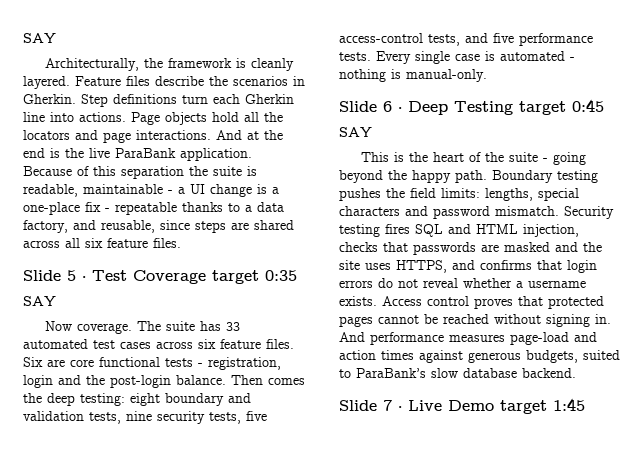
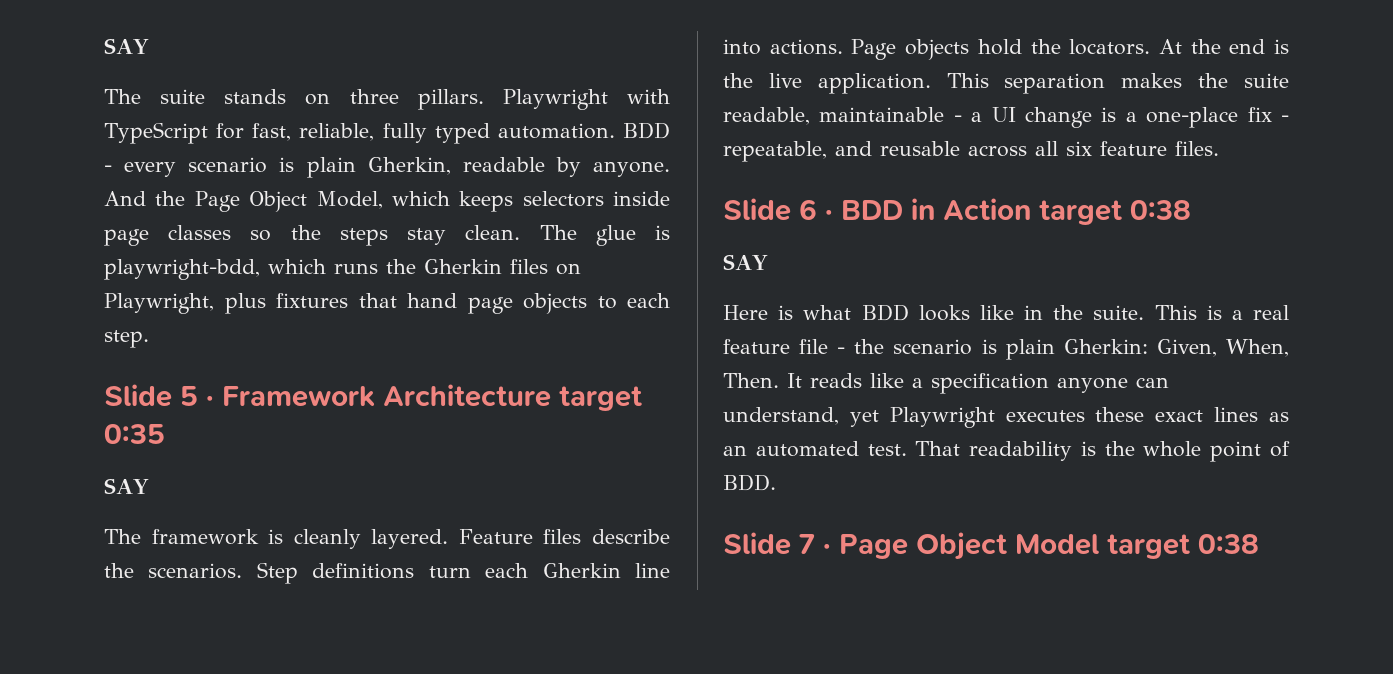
[23,33,56,43] [44,58,163,71] SAY // Architecturally, the -> [104,38,149,54] [104,89,670,110] [104,122,670,144] [104,157,670,178] [104,191,670,212] [104,225,670,246] [104,259,581,280] [104,293,670,314] [104,330,149,348] [104,384,642,411] [104,424,165,444] [104,478,149,494] [104,529,141,544] SAY // The suite stands on three pillars. Playwright with TypeScript for fast, reliable, fully typed automation. BDD - every scenario is plain Gherkin, readable by anyone. And the Page Object Model, which keeps selectors inside page classes so the steps stay clean. The glue is playwright-bdd, which runs the Gherkin files on Playwright, plus fixtures that hand page objects to each step. // Slide 5 · Framework Architecture target 0:35 // SAY // The
[233,76,305,86] [23,94,76,104] scenarios in Gherkin. -> [148,563,243,579] scenarios.
[244,112,283,122] [23,130,259,143] all the locators and page interactions. And at -> [1030,39,1182,55] the locators. At
[115,148,252,161] [23,166,257,179] ParaBank application. Because of this separation the suite is -> [817,73,1289,94] application. This separation makes the suite
[115,202,284,215] [23,220,294,233] repeatable thanks to a data factory, and reusable, since steps are shared -> [723,141,960,162] repeatable, and reusable
[67,270,297,284] [23,296,56,306] [44,321,240,334] [23,339,294,349] [23,357,281,370] [23,375,305,388] [23,393,251,406] [23,411,267,424] [339,33,593,46] [339,51,575,64] [339,69,487,82] [339,99,604,115] [339,127,372,137] [360,152,586,165] [339,170,598,183] [339,188,579,201] [339,206,614,219] [339,224,579,237] [339,242,602,255] [339,260,597,273] [339,278,586,288] [339,296,604,309] [339,314,611,327] [339,332,597,345] [339,350,620,363] [339,368,576,378] [339,398,585,414] 5 · Test Coverage target 0:35 // SAY // Now coverage. The suite has 33 automated test cases across six feature files. Six are core functional tests - registration, login and the post-login balance. Then comes the deep testing: eight boundary and validation tests, nine security tests, five access-control tests, and five performance tests. Every single case is automated - nothing is manual-only. // Slide 6 · Deep Testing target 0:45 // SAY // This is the heart of the suite - going beyond the happy path. Boundary testing pushes the field limits: lengths, special characters and password mismatch. Security testing fires SQL and HTML injection, checks that passwords are masked and the site uses HTTPS, and confirms that login errors do not reveal whether a username exists. Access control proves that protected pages cannot be reached without signing in. And performance measures page-load and action times against generous budgets, suited to ParaBank’s slow database backend. // Slide 7 · Live Demo target 1:45 -> [799,198,1191,225] [723,254,768,270] [723,304,1289,321] [723,339,1289,360] [723,373,1169,394] [723,407,1289,428] [723,441,1290,462] [723,474,776,491] [723,532,1259,560] 6 · BDD in Action target 0:38 // SAY // Here is what BDD looks like in the suite. This is a real feature file - the scenario is plain Gherkin: Given, When, Then. It reads like a specification anyone can understand, yet Playwright executes these exact lines as an automated test. That readability is the whole point of BDD. // Slide 7 · Page Object Model target 0:38

